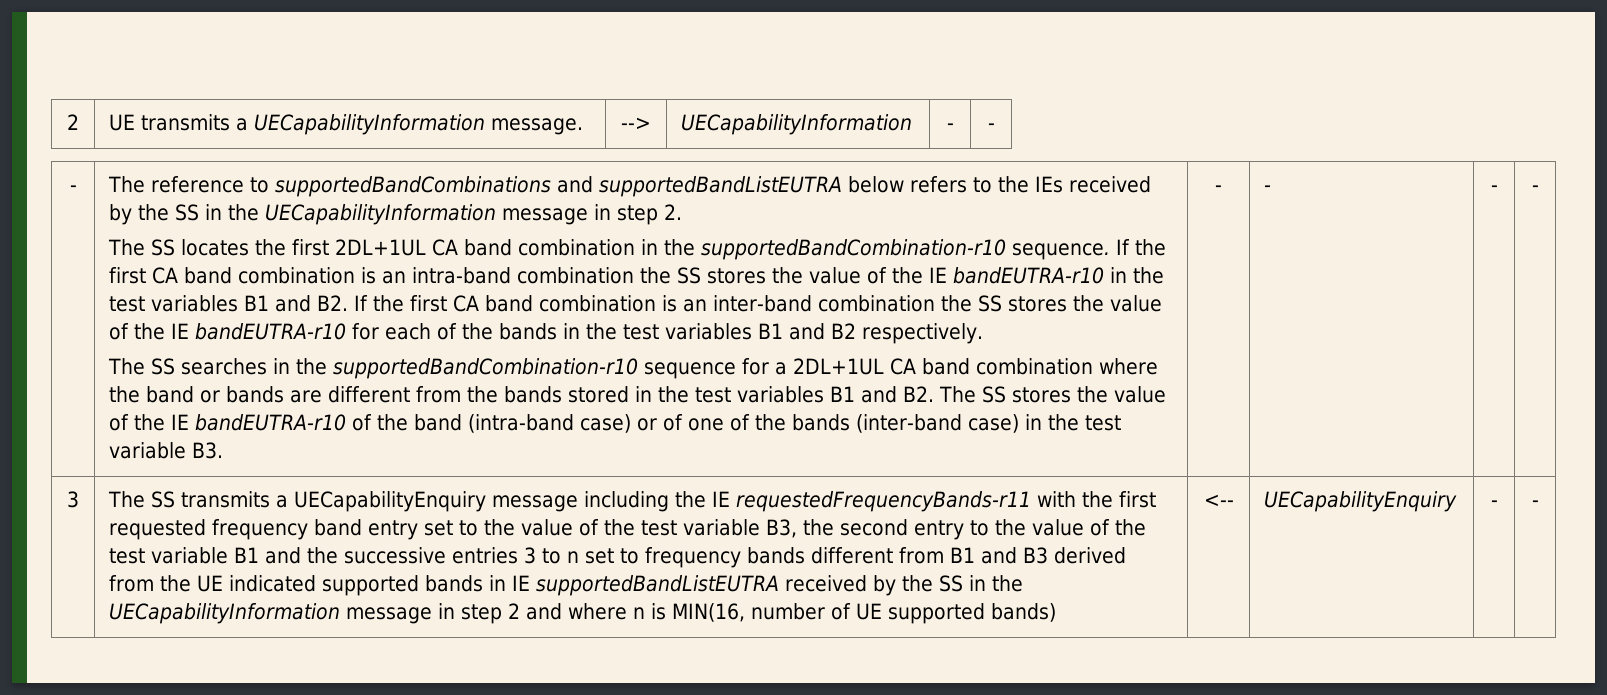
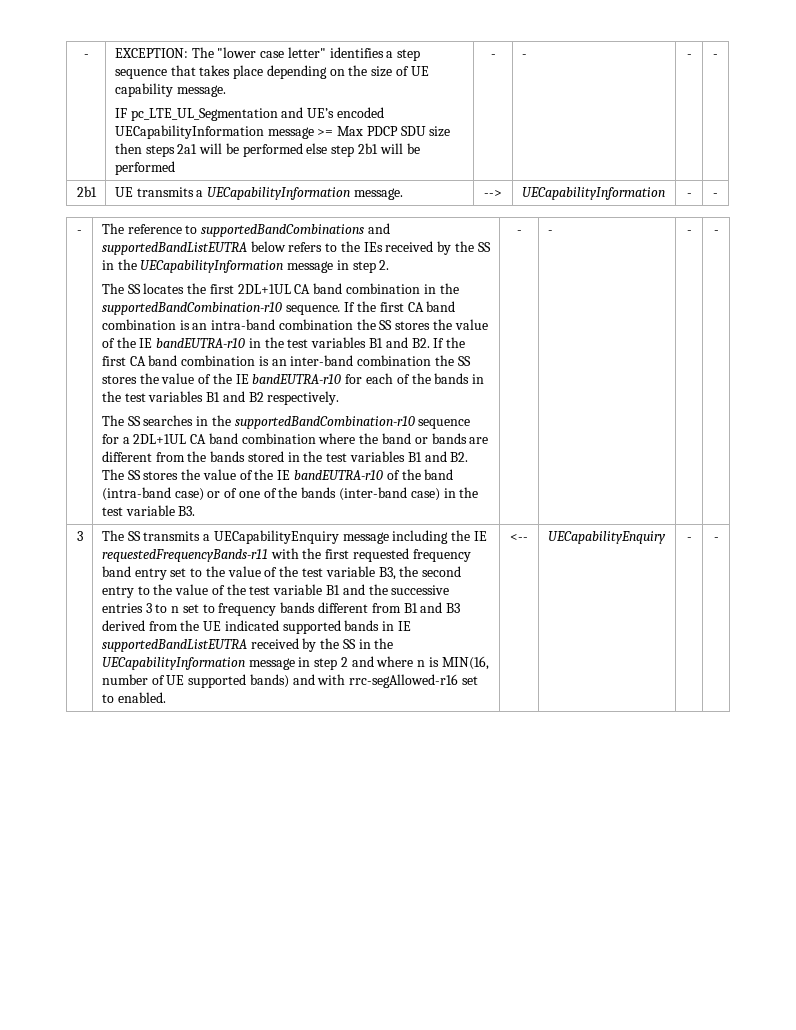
[67,114,79,130] 2 -> [83,54,89,58] [114,47,421,61] [114,65,429,79] [114,83,226,97] [114,107,384,121] [114,125,451,139] [114,143,420,157] [114,161,175,175] [490,54,496,58] [521,54,526,58] [686,54,692,58] [713,54,718,58] [76,186,97,197] - | EXCEPTION: The "lower case letter" identifies a step sequence that takes place depending on the size of UE capability message. // IF pc_LTE_UL_Segmentation and UE’s encoded UECapabilityInformation message >= Max PDCP SDU size then steps 2a1 will be performed else step 2b1 will be performed | - | - | - | - // 2b1
(1057, 612) none -> [292,674,479,688] [101,692,166,703] and with rrc-segAllowed-r16 set to enabled.

